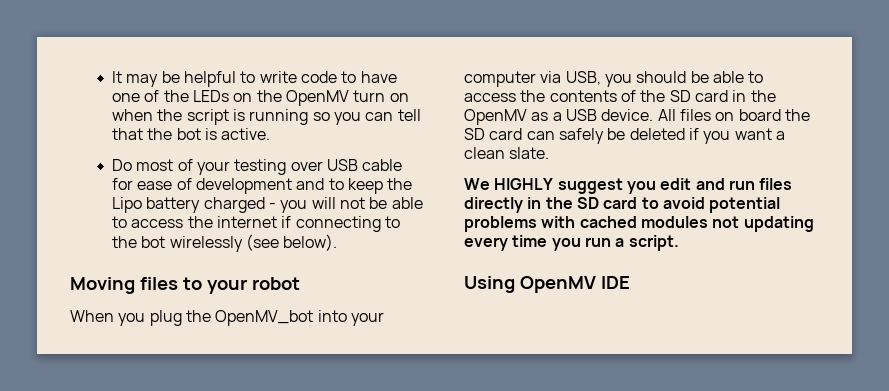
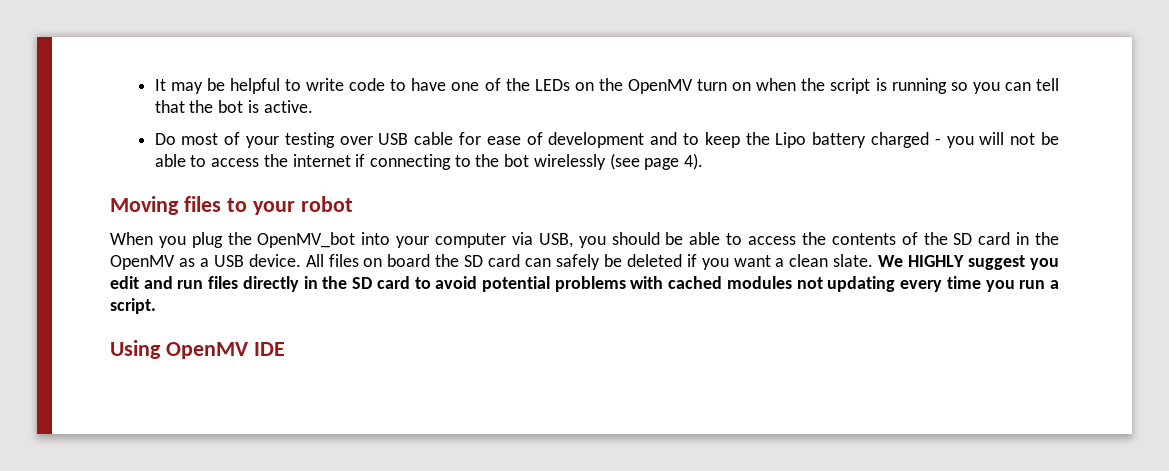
[283,234,338,251] below). -> [644,153,704,170] page 4).
(550, 153) // -> (874, 260) none

